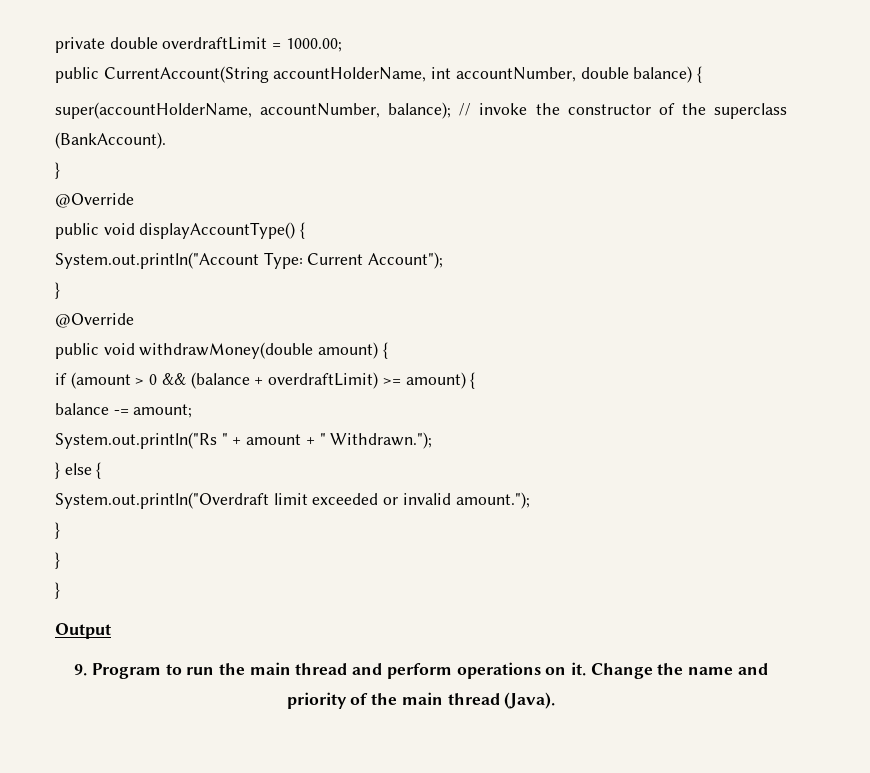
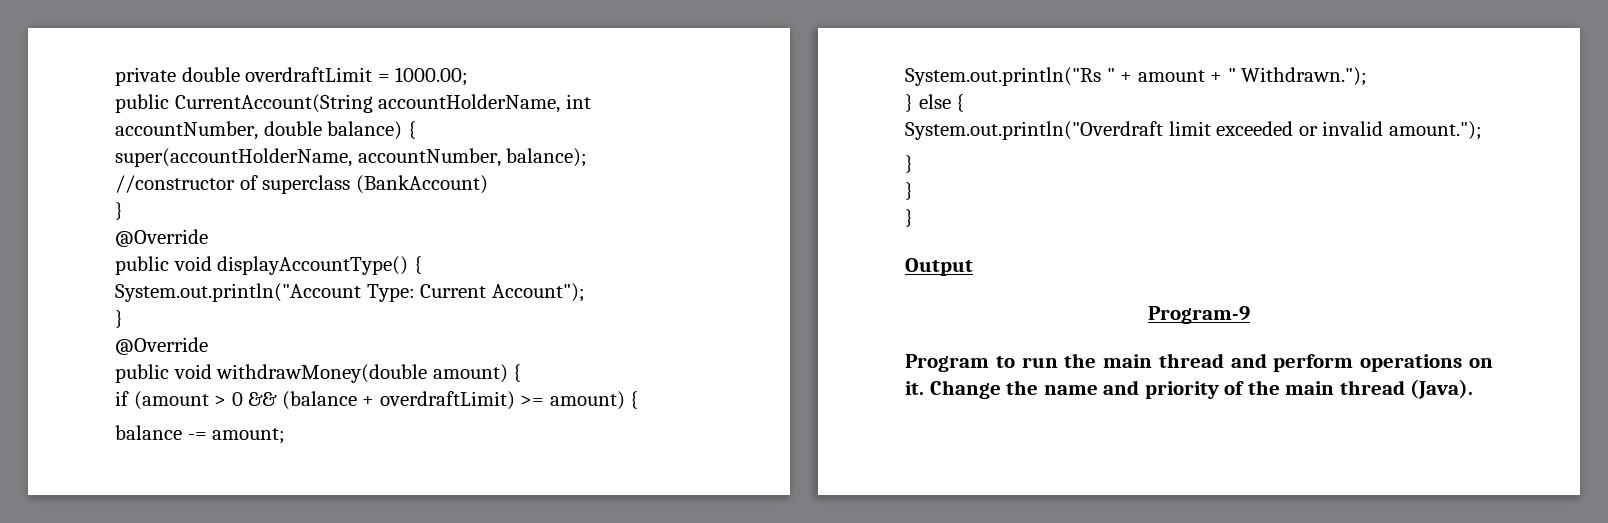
[459,103,787,119] [55,132,166,149] // invoke the constructor of the superclass (BankAccount). -> [115,175,488,194] //constructor of superclass (BankAccount)
[74,664,88,676] 9. -> [1148,306,1250,324] Program-9 //

